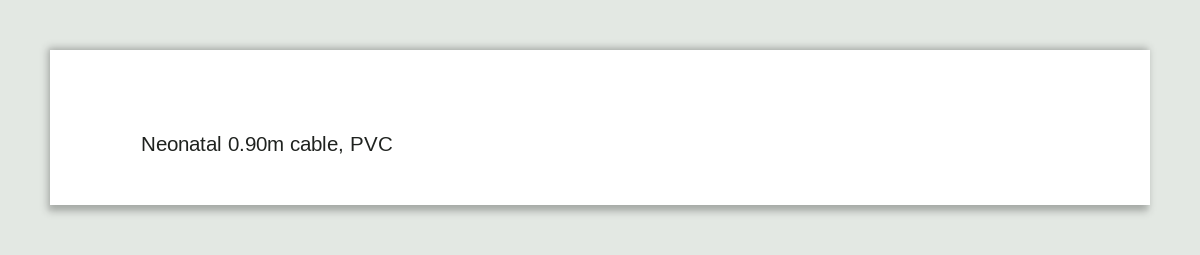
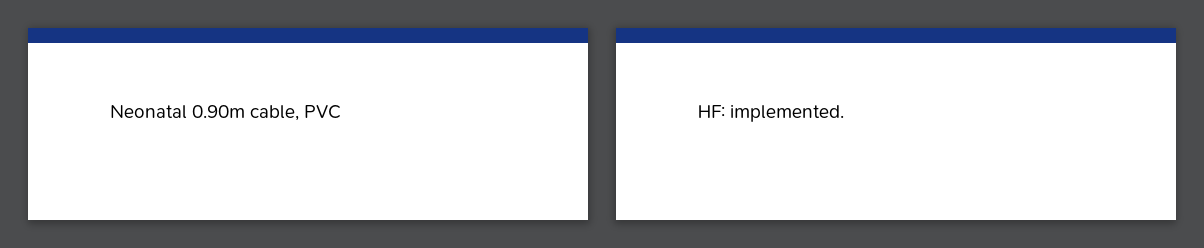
(393, 144) none -> [698,105,845,122] // HF: implemented.

